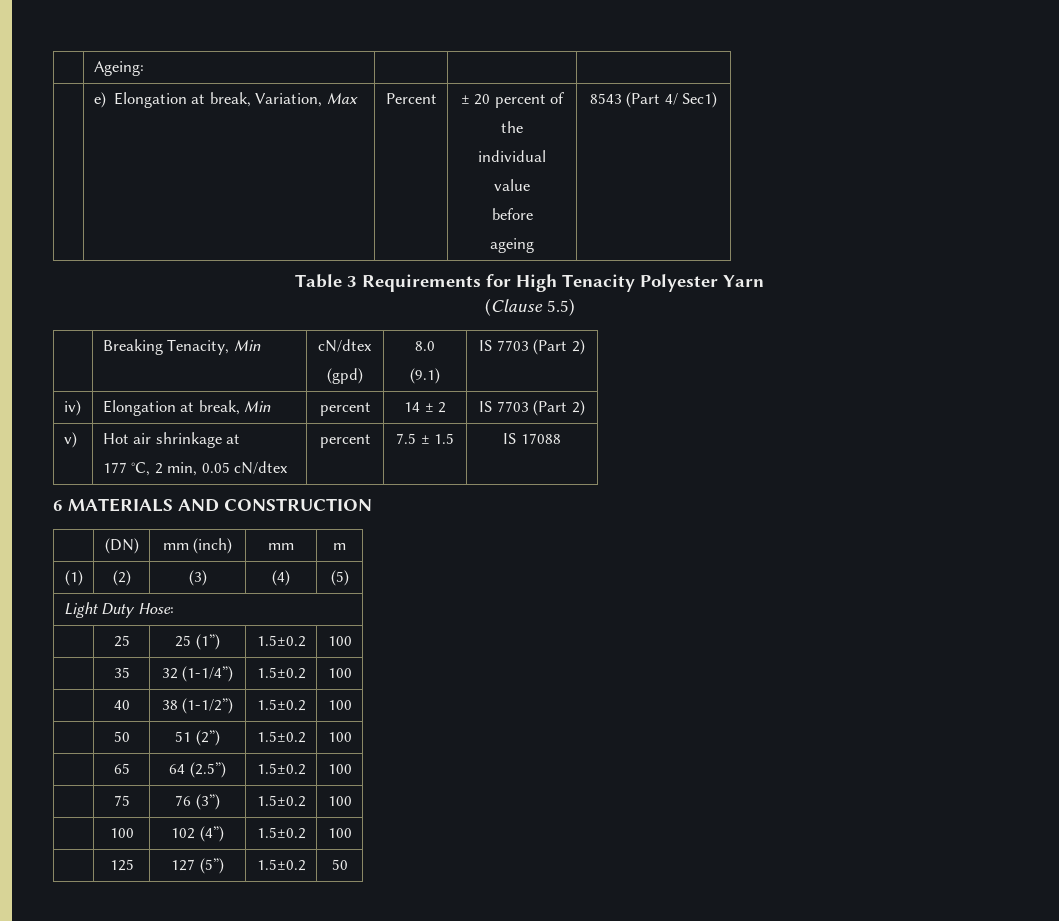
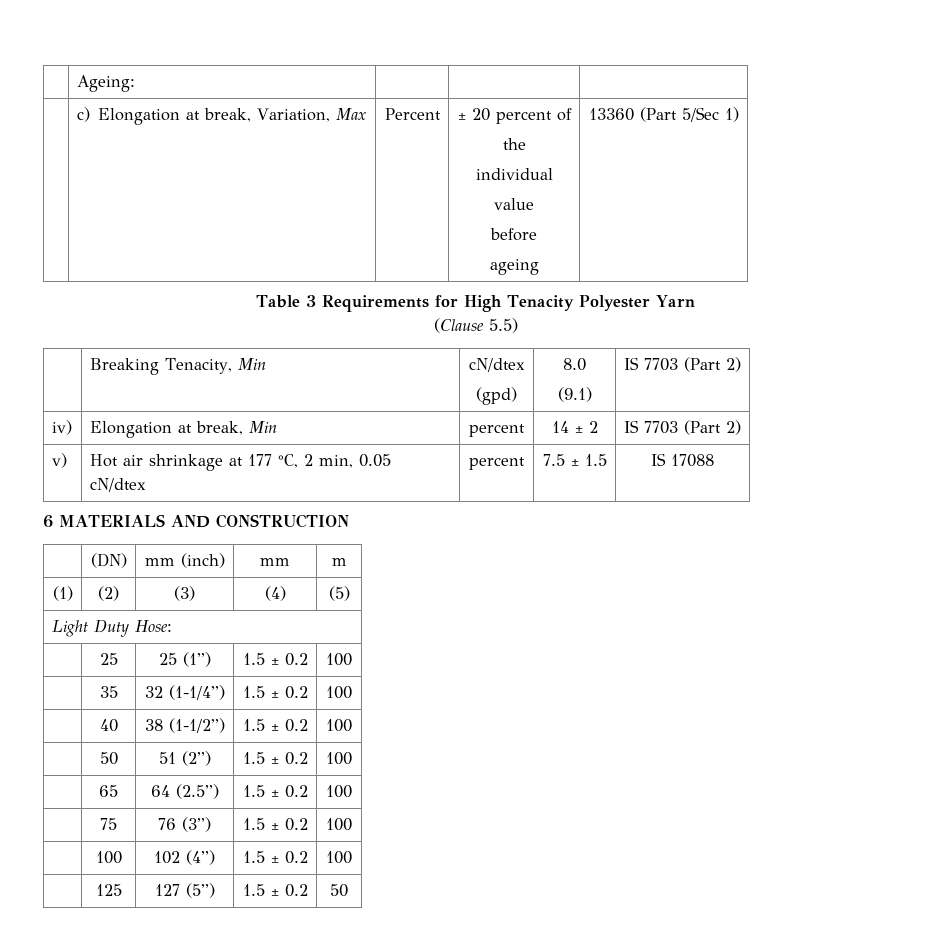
[93,92,106,108] e) -> [76,107,90,122] c)
[589,92,718,108] 8543 (Part 4/ Sec1) -> [588,107,739,122] 13360 (Part 5/Sec 1)
(241, 439) // -> (243, 461) none
[256,635,306,647] 1.5±0.2 -> [242,653,308,666] 1.5 ± 0.2
[256,667,306,679] 1.5±0.2 -> [242,686,308,699] 1.5 ± 0.2
[256,699,306,711] 1.5±0.2 -> [242,719,308,732] 1.5 ± 0.2
[256,731,306,743] 1.5±0.2 -> [242,752,308,765] 1.5 ± 0.2
[256,763,306,775] 1.5±0.2 -> [242,785,308,798] 1.5 ± 0.2
[256,795,306,807] 1.5±0.2 -> [242,818,308,831] 1.5 ± 0.2
[256,827,306,839] 1.5±0.2 -> [242,851,308,864] 1.5 ± 0.2
[256,859,306,871] 1.5±0.2 -> [242,884,308,897] 1.5 ± 0.2

